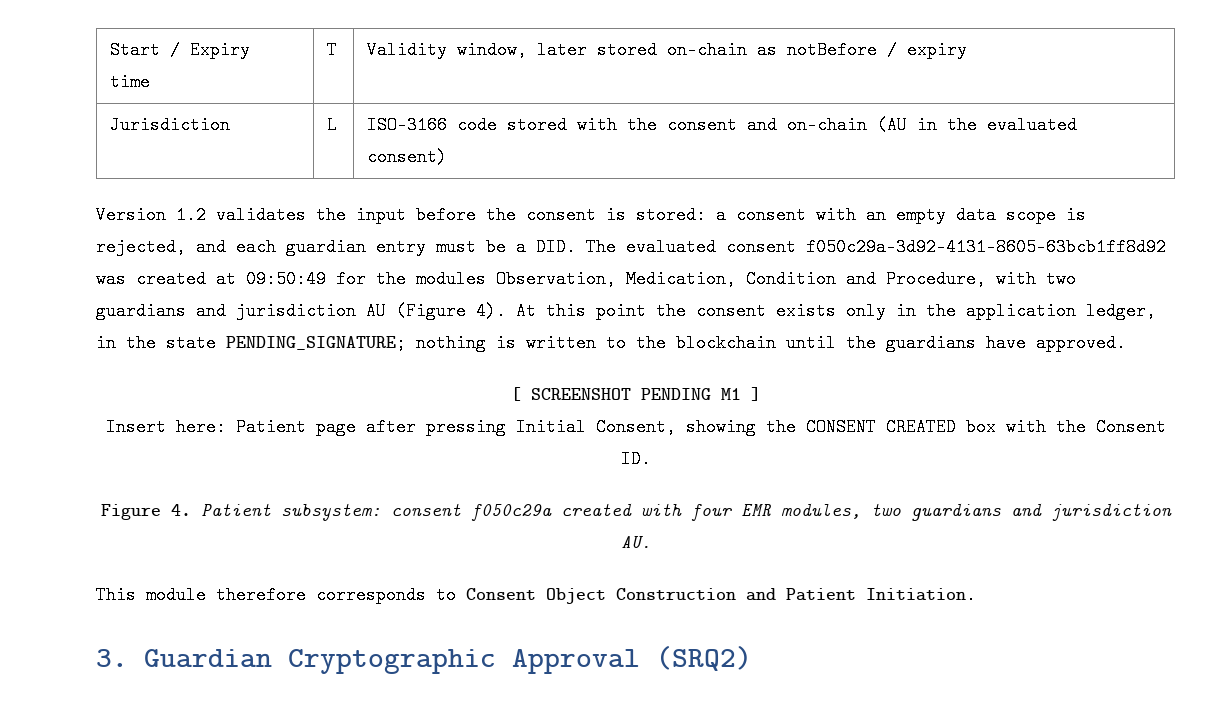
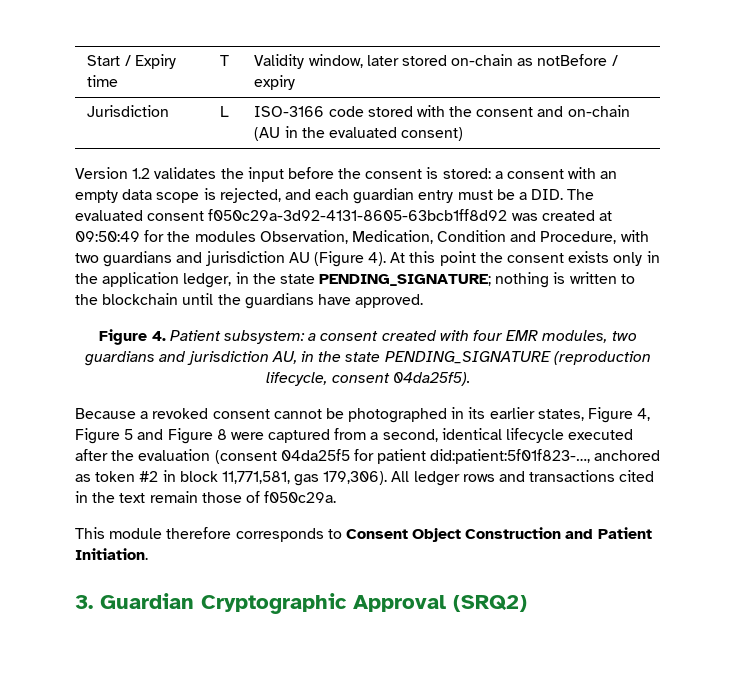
[510,387,761,401] [105,418,1166,436] [620,450,651,468] // [ SCREENSHOT PENDING M1 ] // Insert here: Patient page after pressing Initial Consent, showing the CONSENT CREATED box with the Consent ID. -> (424, 301) none
[390,503,552,521] consent f050c29a -> [308,331,379,341] a consent
[620,536,651,548] AU. -> [271,351,651,365] [266,372,470,386] [75,407,651,423] [75,428,634,444] [75,449,661,464] [75,470,655,486] [75,491,337,503] AU, in the state PENDING_SIGNATURE (reproduction lifecycle, consent 04da25f5). // Because a revoked consent cannot be photographed in its earlier states, Figure 4, Figure 5 and Figure 8 were captured from a second, identical lifecycle executed after the evaluation (consent 04da25f5 for patient did:patient:5f01f823-…, anchored as token #2 in block 11,771,581, gas 179,306). All ledger rows and transactions cited in the text remain those of f050c29a.

